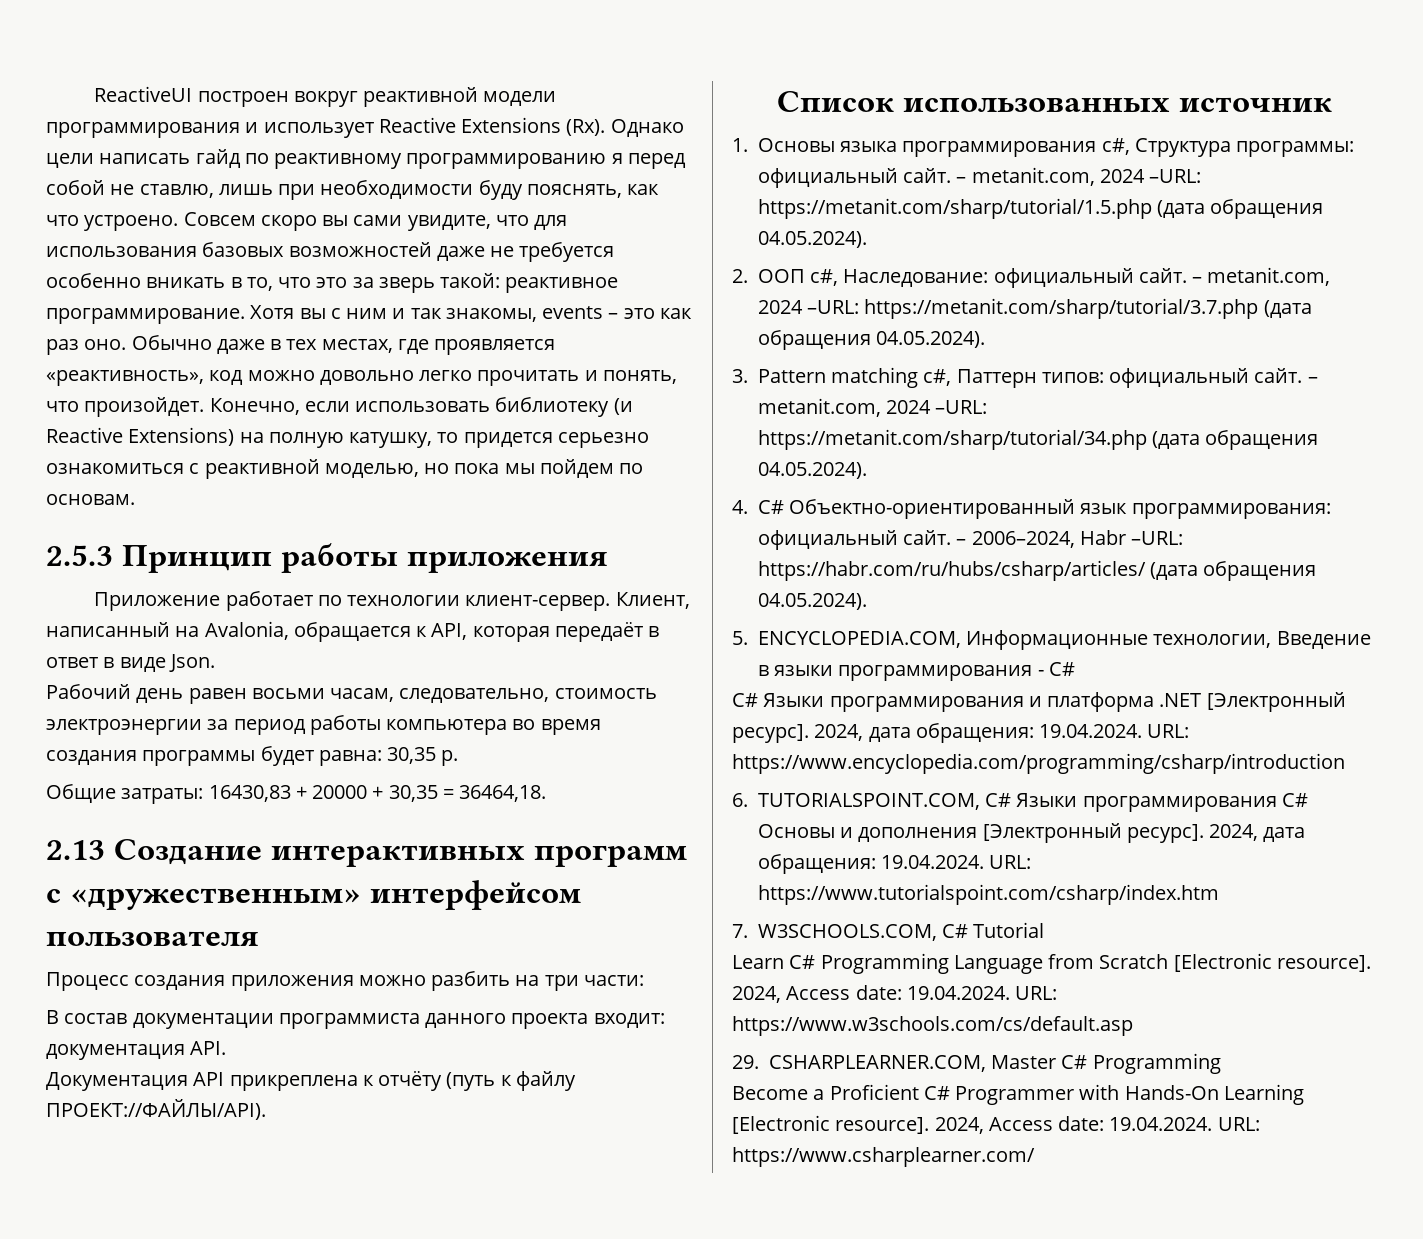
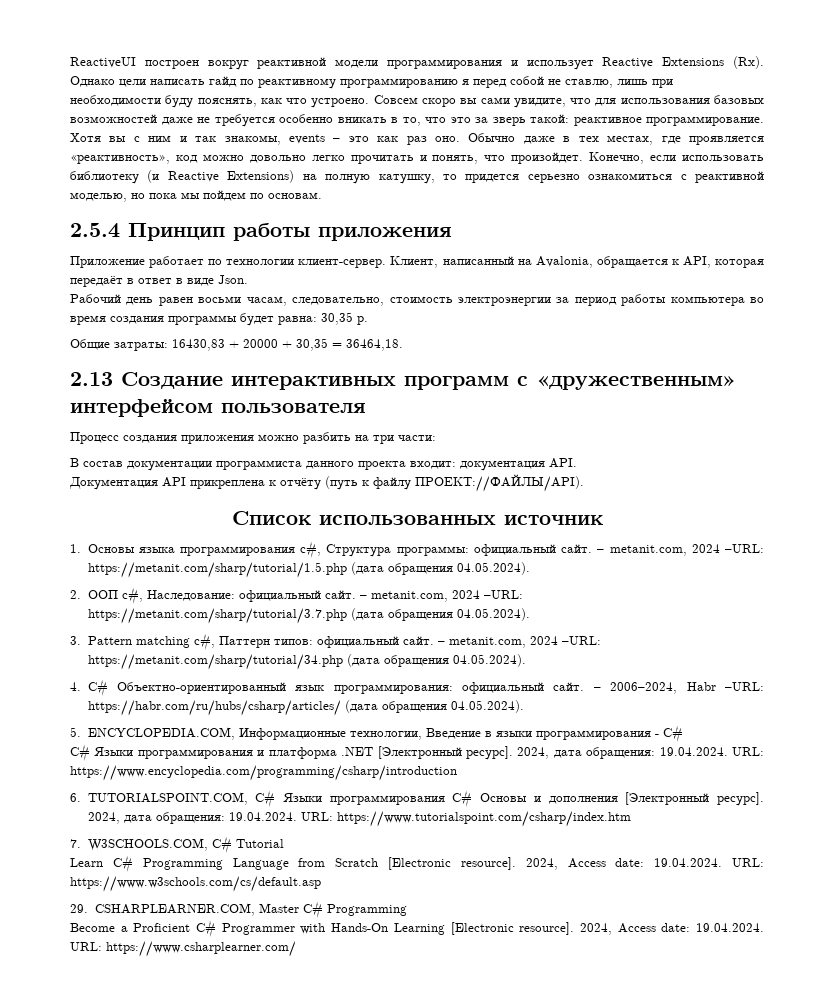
[46,545,113,566] 2.5.3 -> [70,223,120,238] 2.5.4

